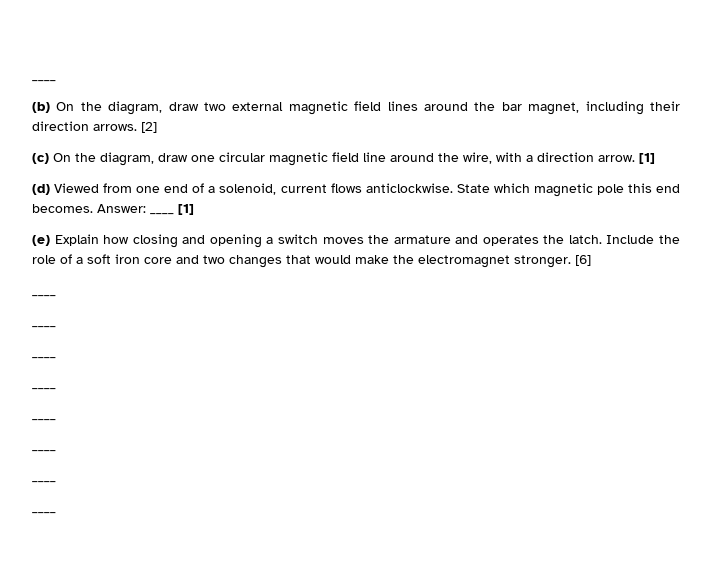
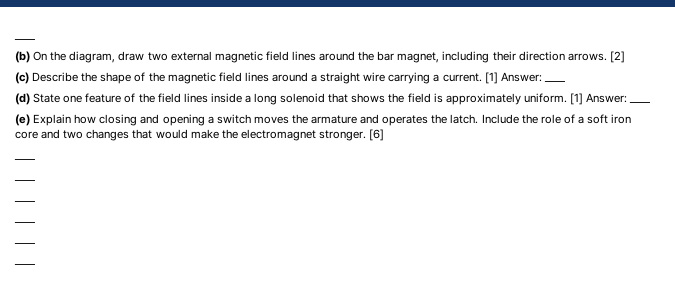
[53,152,655,166] On the diagram, draw one circular magnetic field line around the wire, with a direction arrow. [1] -> [32,72,565,84] Describe the shape of the magnetic field lines around a straight wire carrying a current. [1] Answer: ____
[54,183,680,197] [32,204,146,213] [150,204,194,215] Viewed from one end of a solenoid, current flows anticlockwise. State which magnetic pole this end becomes. Answer: ____ [1] -> [33,93,651,105] State one feature of the field lines inside a long solenoid that shows the field is approximately uniform. [1] Answer: ____
[32,481,56,483] [32,512,56,514] // ____ // ____ -> (35, 264) none

